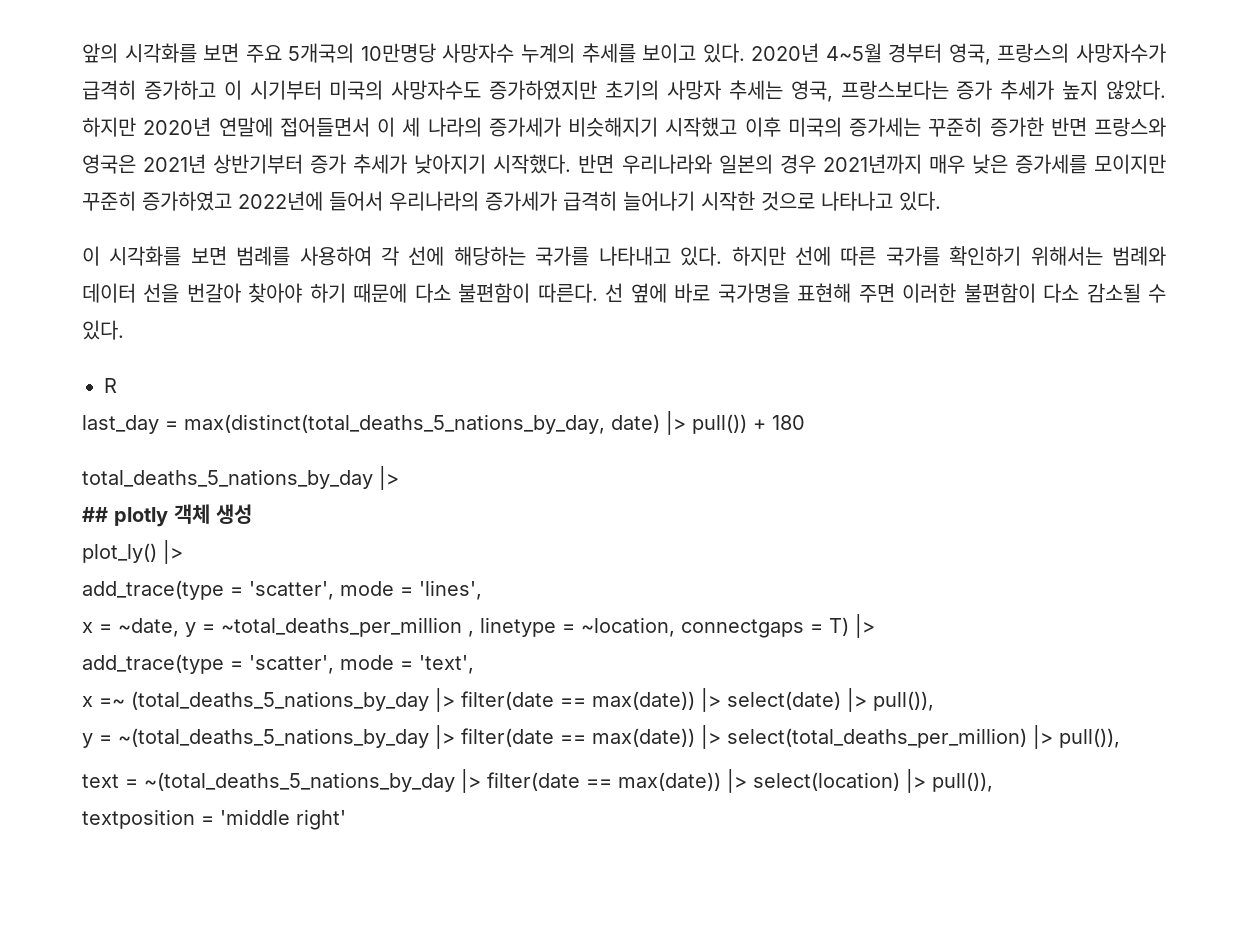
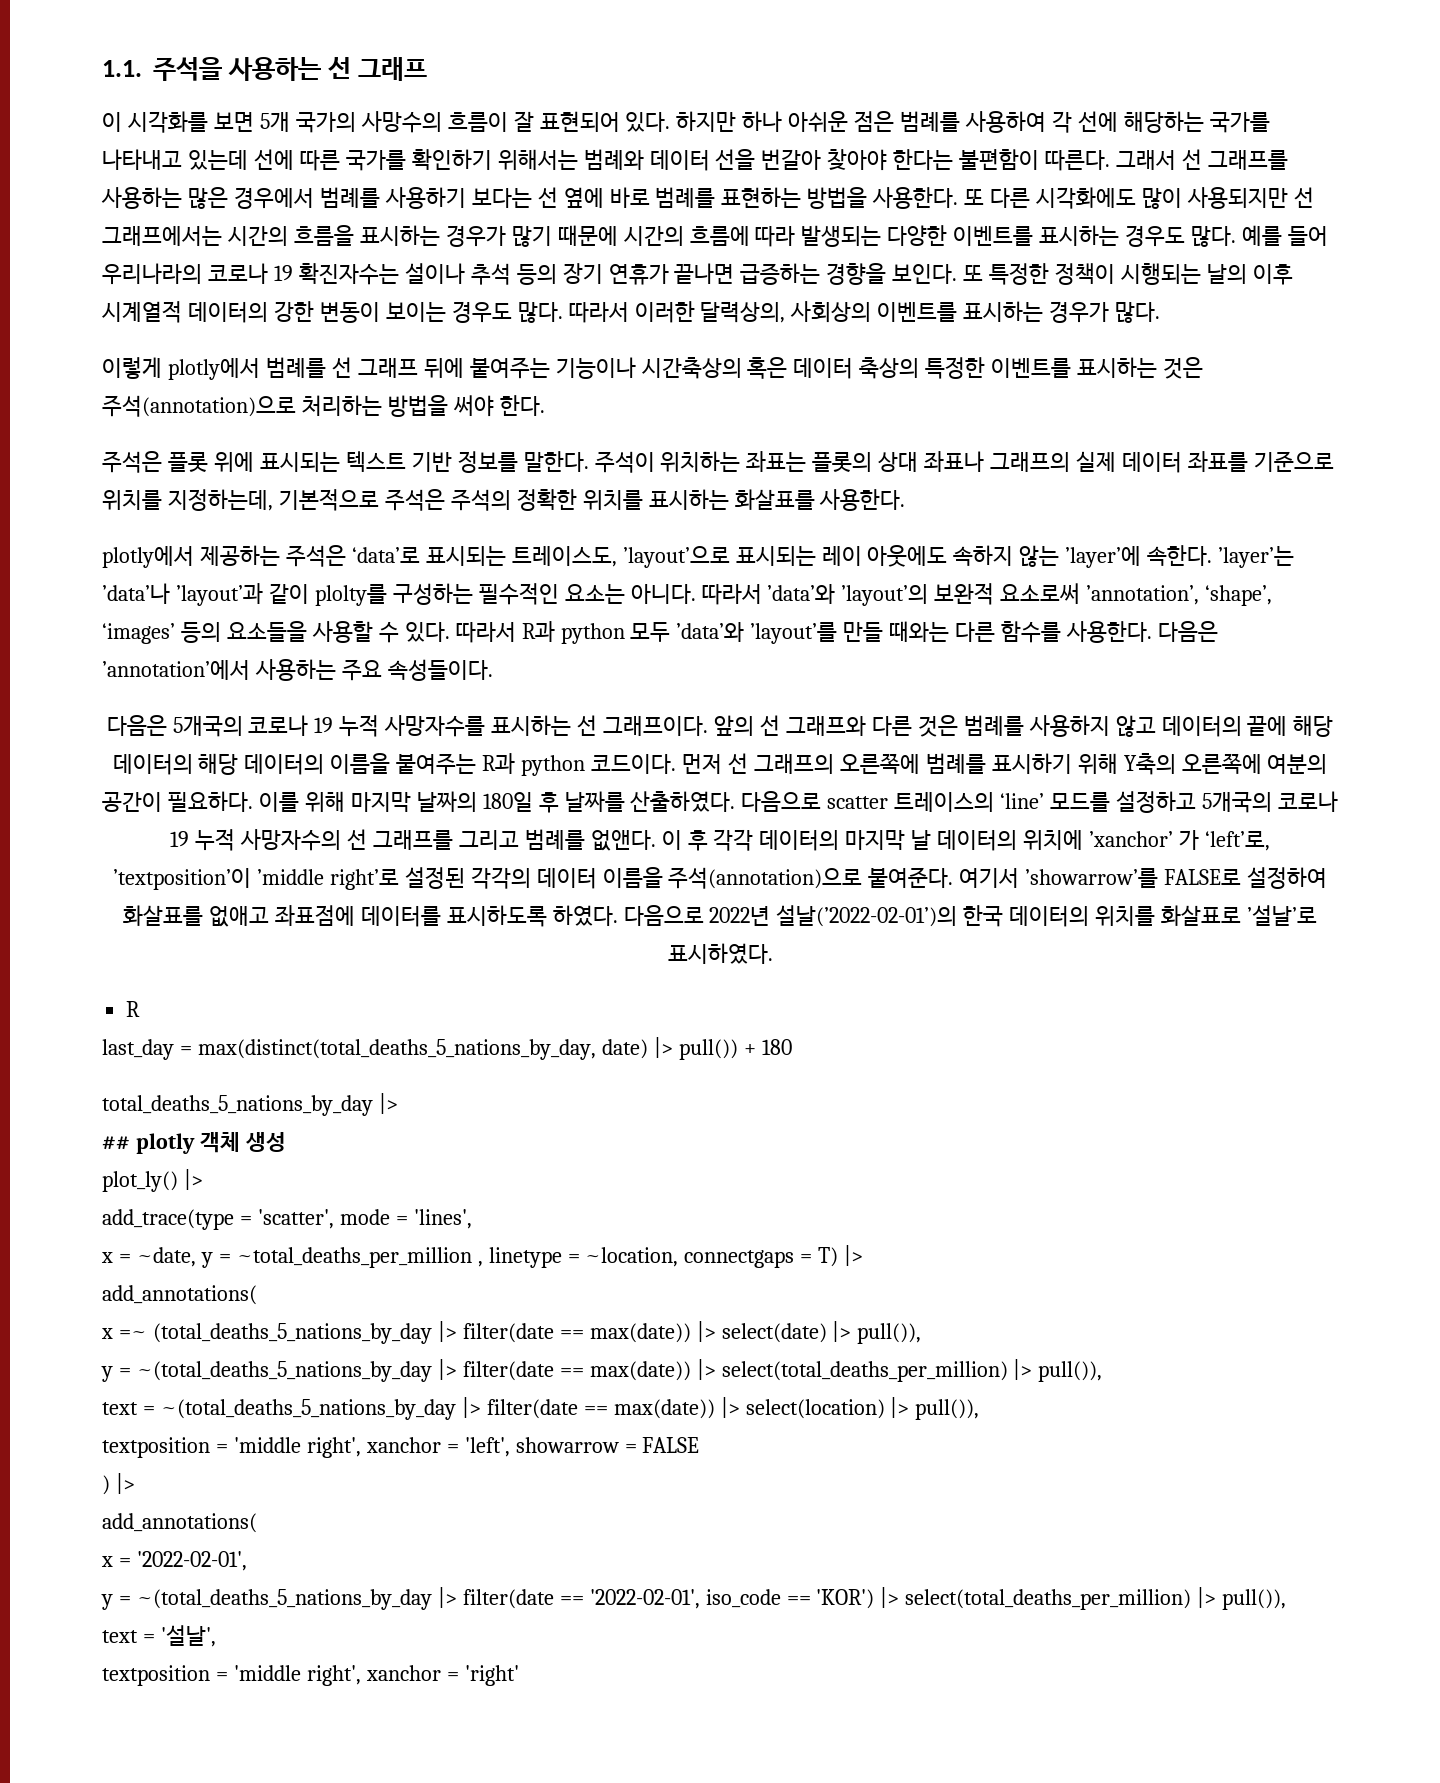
[82,43,1166,65] [82,80,1166,102] [82,117,1166,137] [82,154,1167,174] [82,191,941,211] [82,246,227,266] 앞의 시각화를 보면 주요 5개국의 10만명당 사망자수 누계의 추세를 보이고 있다. 2020년 4~5월 경부터 영국, 프랑스의 사망자수가 급격히 증가하고 이 시기부터 미국의 사망자수도 증가하였지만 초기의 사망자 추세는 영국, 프랑스보다는 증가 추세가 높지 않았다. 하지만 2020년 연말에 접어들면서 이 세 나라의 증가세가 비슷해지기 시작했고 이후 미국의 증가세는 꾸준히 증가한 반면 프랑스와 영국은 2021년 상반기부터 증가 추세가 낮아지기 시작했다. 반면 우리나라와 일본의 경우 2021년까지 매우 낮은 증가세를 모이지만 꾸준히 증가하였고 2022년에 들어서 우리나라의 증가세가 급격히 늘어나기 시작한 것으로 나타나고 있다. // 이 시각화를 보면 -> [102,57,427,81] [102,111,895,133] 1.1. 주석을 사용하는 선 그래프 // 이 시각화를 보면 5개 국가의 사망수의 흐름이 잘 표현되어 있다. 하지만 하나 아쉬운 점은
[680,246,786,266] 있다. 하지만 -> [187,150,248,170] 있는데
[309,283,1167,303] [82,320,124,340] 하기 때문에 다소 불편함이 따른다. 선 옆에 바로 국가명을 표현해 주면 이러한 불편함이 다소 감소될 수 있다. -> [893,149,1288,171] [101,187,1314,209] [102,225,1328,247] [102,263,1293,285] [102,301,1161,323] [102,357,1204,380] [102,395,545,417] [102,451,1334,473] [102,489,906,511] [102,545,1295,568] [102,583,1273,606] [102,621,1218,644] [102,659,493,681] [106,715,1334,737] [112,753,1328,776] [102,791,1338,813] [170,829,1270,851] [112,867,1328,890] [122,905,1318,927] [667,943,773,964] 한다는 불편함이 따른다. 그래서 선 그래프를 사용하는 많은 경우에서 범례를 사용하기 보다는 선 옆에 바로 범례를 표현하는 방법을 사용한다. 또 다른 시각화에도 많이 사용되지만 선 그래프에서는 시간의 흐름을 표시하는 경우가 많기 때문에 시간의 흐름에 따라 발생되는 다양한 이벤트를 표시하는 경우도 많다. 예를 들어 우리나라의 코로나 19 확진자수는 설이나 추석 등의 장기 연휴가 끝나면 급증하는 경향을 보인다. 또 특정한 정책이 시행되는 날의 이후 시계열적 데이터의 강한 변동이 보이는 경우도 많다. 따라서 이러한 달력상의, 사회상의 이벤트를 표시하는 경우가 많다. // 이렇게 plotly에서 범례를 선 그래프 뒤에 붙여주는 기능이나 시간축상의 혹은 데이터 축상의 특정한 이벤트를 표시하는 것은 주석(annotation)으로 처리하는 방법을 써야 한다. // 주석은 플롯 위에 표시되는 텍스트 기반 정보를 말한다. 주석이 위치하는 좌표는 플롯의 상대 좌표나 그래프의 실제 데이터 좌표를 기준으로 위치를 지정하는데, 기본적으로 주석은 주석의 정확한 위치를 표시하는 화살표를 사용한다. // plotly에서 제공하는 주석은 ‘data’로 표시되는 트레이스도, ’layout’으로 표시되는 레이 아웃에도 속하지 않는 ’layer’에 속한다. ’layer’는 ’data’나 ’layout’과 같이 plolty를 구성하는 필수적인 요소는 아니다. 따라서 ’data’와 ’layout’의 보완적 요소로써 ’annotation’, ‘shape’, ‘images’ 등의 요소들을 사용할 수 있다. 따라서 R과 python 모두 ’data’와 ’layout’를 만들 때와는 다른 함수를 사용한다. 다음은 ’annotation’에서 사용하는 주요 속성들이다. // 다음은 5개국의 코로나 19 누적 사망자수를 표시하는 선 그래프이다. 앞의 선 그래프와 다른 것은 범례를 사용하지 않고 데이터의 끝에 해당 데이터의 해당 데이터의 이름을 붙여주는 R과 python 코드이다. 먼저 선 그래프의 오른쪽에 범례를 표시하기 위해 Y축의 오른쪽에 여분의 공간이 필요하다. 이를 위해 마지막 날짜의 180일 후 날짜를 산출하였다. 다음으로 scatter 트레이스의 ‘line’ 모드를 설정하고 5개국의 코로나 19 누적 사망자수의 선 그래프를 그리고 범례를 없앤다. 이 후 각각 데이터의 마지막 날 데이터의 위치에 ’xanchor’ 가 ‘left’로, ’textposition’이 ’middle right’로 설정된 각각의 데이터 이름을 주석(annotation)으로 붙여준다. 여기서 ’showarrow’를 FALSE로 설정하여 화살표를 없애고 좌표점에 데이터를 표시하도록 하였다. 다음으로 2022년 설날(’2022-02-01’)의 한국 데이터의 위치를 화살표로 ’설날’로 표시하였다.
[82,654,474,674] add_trace(type = 'scatter', mode = 'text', -> [102,1285,257,1305] add_annotations(
[296,809,346,830] right' -> [306,1437,700,1458] [102,1473,135,1495] [102,1513,257,1533] [101,1551,247,1571] [101,1587,1287,1610] [102,1625,216,1647] [102,1665,519,1686] right', xanchor = 'left', showarrow = FALSE // ) |> // add_annotations( // x = '2022-02-01', // y = ~(total_deaths_5_nations_by_day |> filter(date == '2022-02-01', iso_code == 'KOR') |> select(total_deaths_per_million) |> pull()), // text = '설날', // textposition = 'middle right', xanchor = 'right'

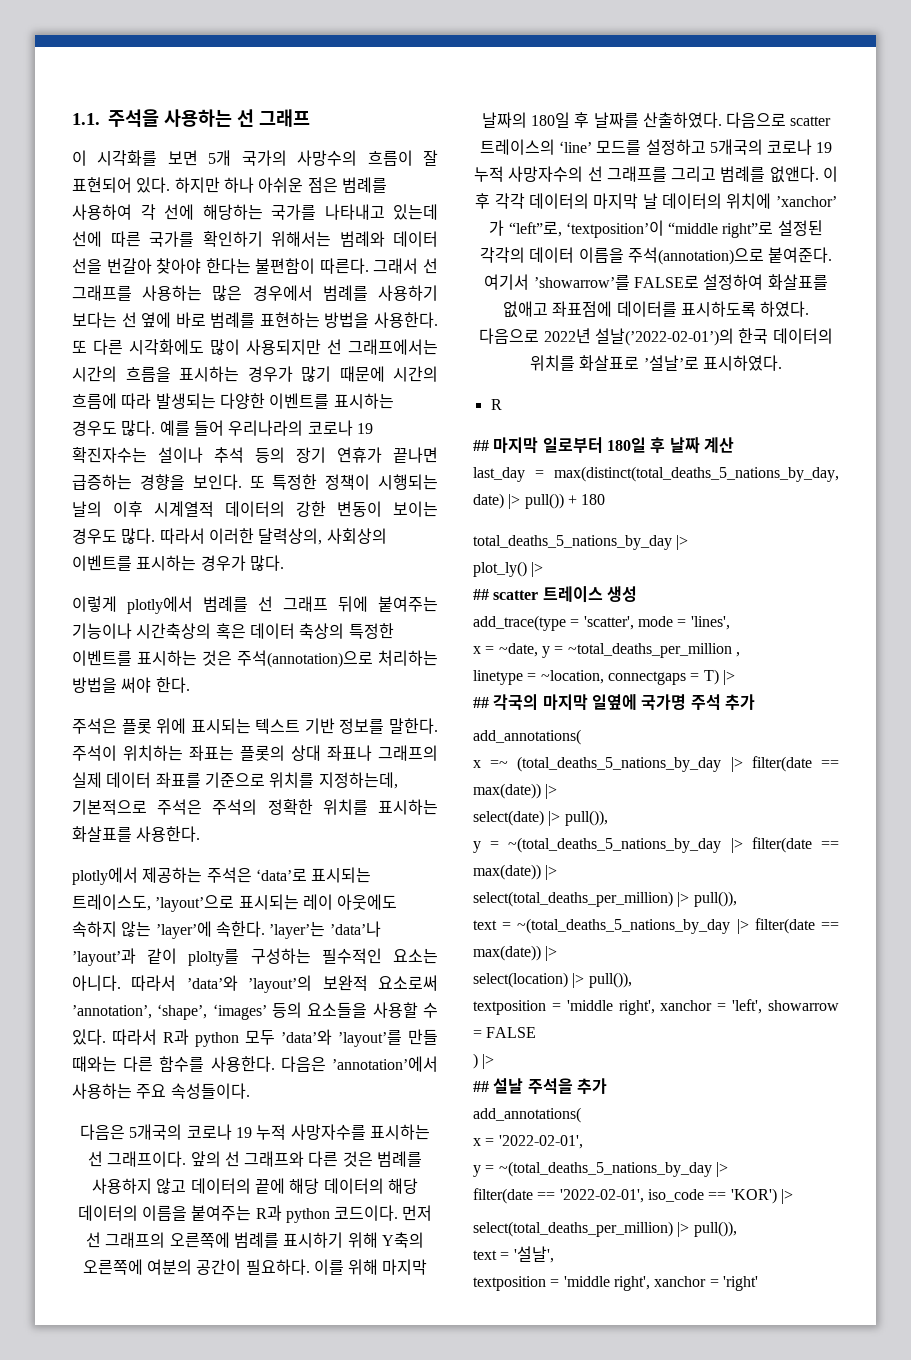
[1204,831,1270,851] [112,868,399,890] ‘left’로, ’textposition’이 ’middle right’로 -> [508,220,774,238] “left”로, ‘textposition’이 “middle right”로
(141, 1009) none -> [473,437,734,454] // ## 마지막 일로부터 180일 후 날짜 계산
[102,1132,286,1154] [102,1169,203,1192] ## plotly 객체 생성 // plot_ly() |> -> [473,561,544,577] [473,586,637,603] plot_ly() |> // ## scatter 트레이스 생성
(483, 1264) none -> (740, 654) //
(864, 1255) none -> [473,694,755,711] // ## 각국의 마지막 일옆에 국가명 주석 추가
(716, 1331) none -> (558, 791) //
(716, 1369) none -> (558, 872) //
(740, 1407) none -> (558, 953) //
(135, 1483) none -> [473,1078,607,1095] // ## 설날 주석을 추가
(457, 1597) none -> (728, 1169) //
(900, 1597) none -> (793, 1196) //

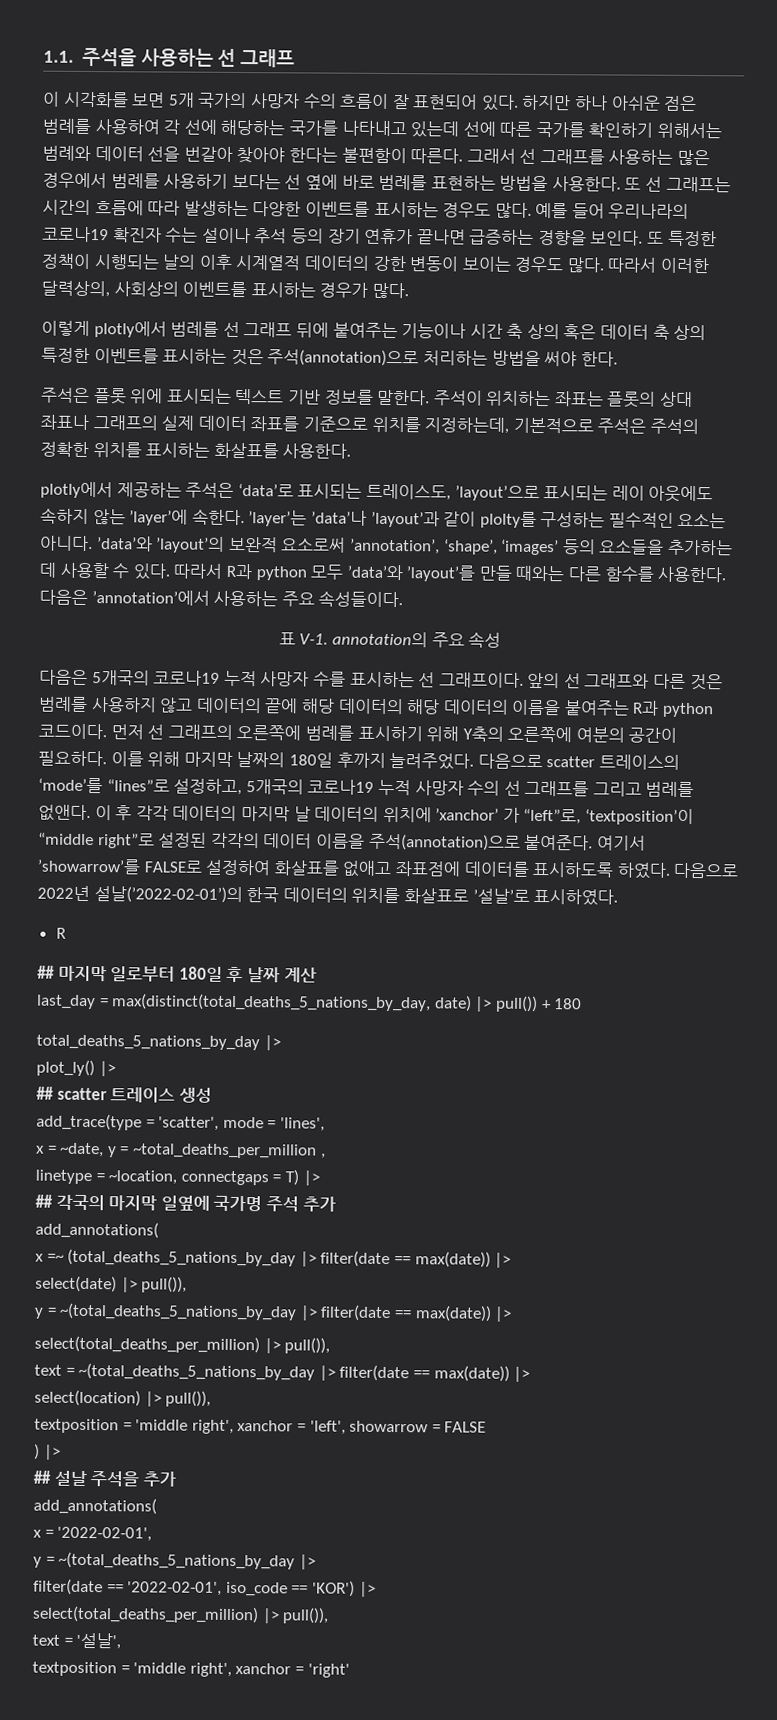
[297,150,358,166] 사망수의 -> [249,93,337,109] 사망자 수의
[93,339,438,355] [72,366,385,382] 다른 시각화에도 많이 사용되지만 선 그래프에서는 시간의 흐름을 표시하는 경우가 많기 때문에 -> [645,176,731,193] 선 그래프는
[155,393,216,409] 발생되는 -> [183,200,249,217] 발생하는
[307,420,373,436] [72,447,147,463] 코로나 19 확진자수는 -> [42,226,199,243] 코로나19 확진자 수는
[136,623,345,639] 시간축상의 혹은 데이터 축상의 -> [469,323,707,341] 시간 축 상의 혹은 데이터 축 상의
[131,975,177,991] 따라서 -> (93, 543) none
(368, 1010) none -> [667,539,733,556] [39,562,56,578] 추가하는 데
[80,1124,366,1140] 다음은 5개국의 코로나 19 누적 사망자수를 -> [278,631,502,648] [39,669,346,687] 표 V-1. annotation의 주요 속성 // 다음은 5개국의 코로나19 누적 사망자 수를
[574,112,832,128] [479,139,833,155] [473,166,584,182] 후 날짜를 산출하였다. 다음으로 scatter 트레이스의 ‘line’ 모드를 설정하고 5개국의 코로나 19 누적 사망자수의 -> [336,752,680,770] [38,777,501,796] 후까지 늘려주었다. 다음으로 scatter 트레이스의 ‘mode’를 “lines”로 설정하고, 5개국의 코로나19 누적 사망자 수의

